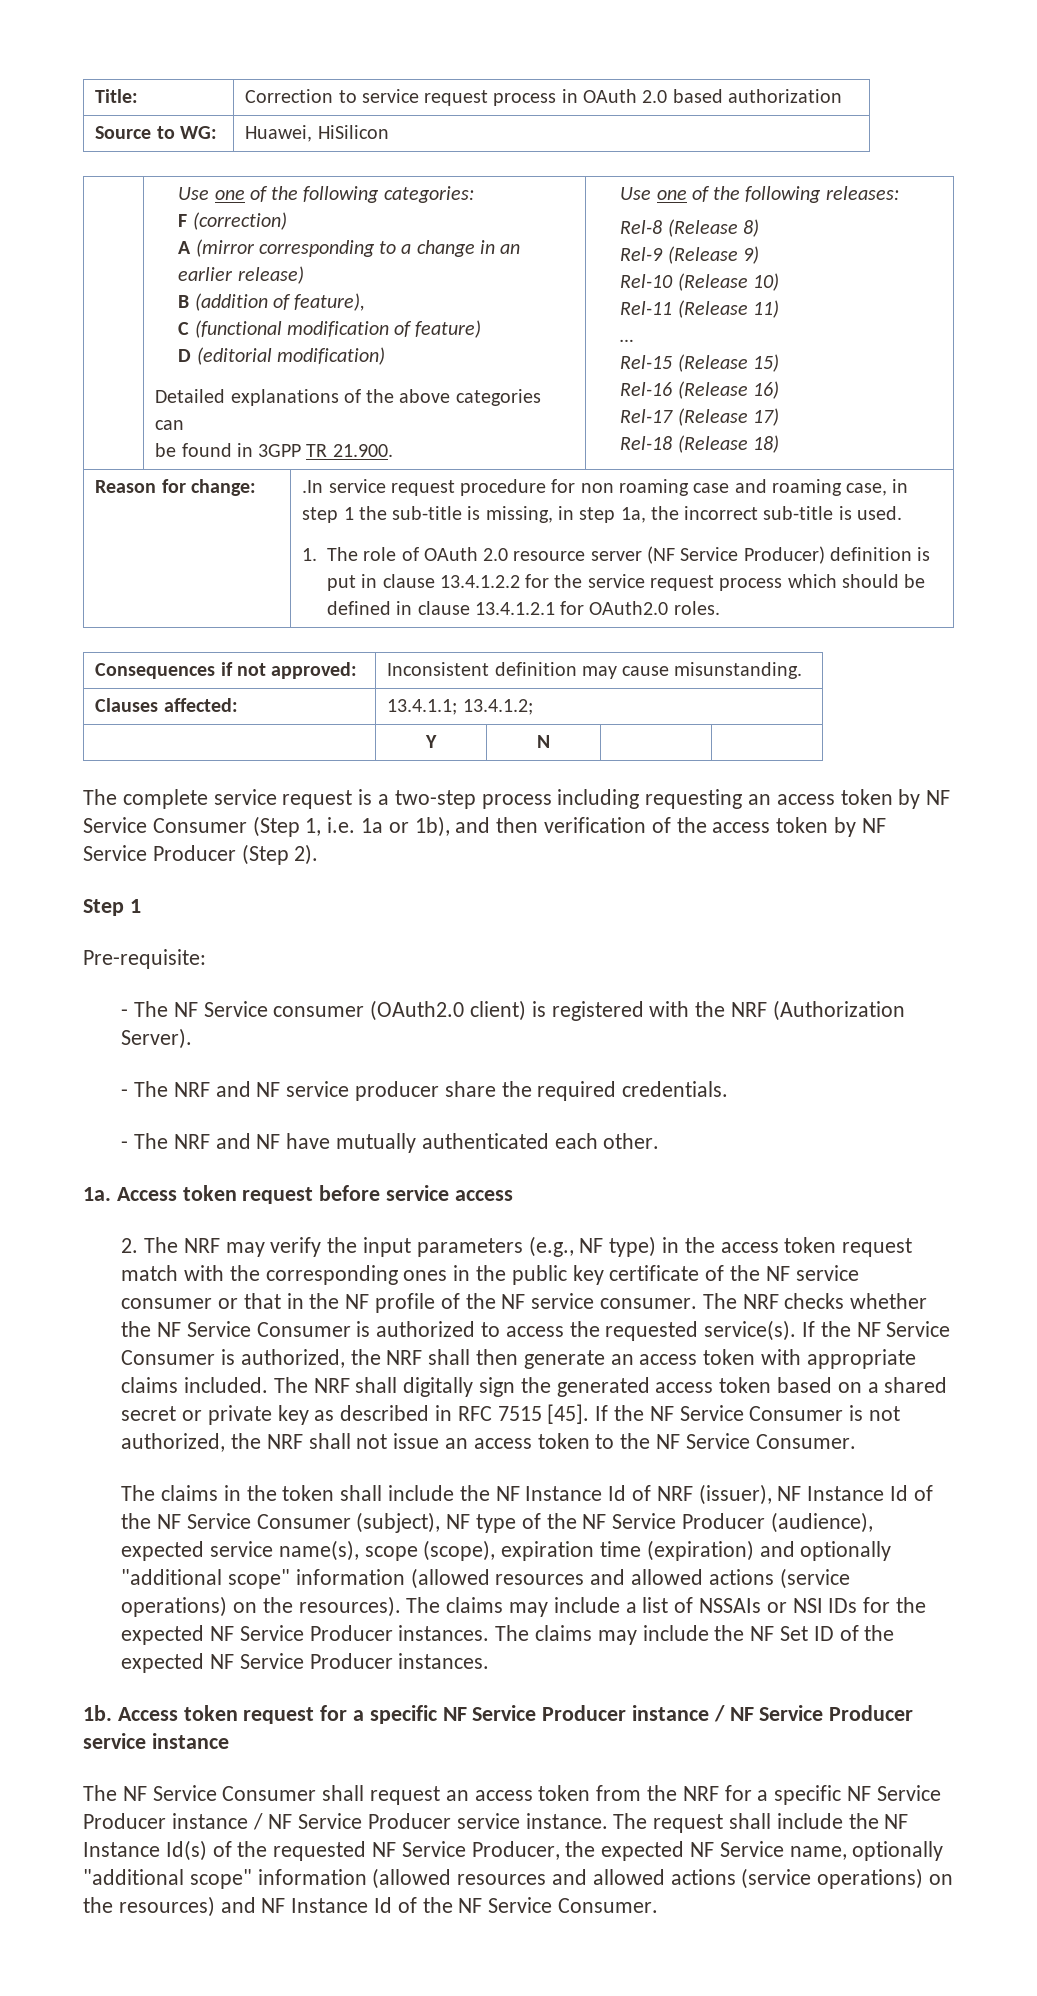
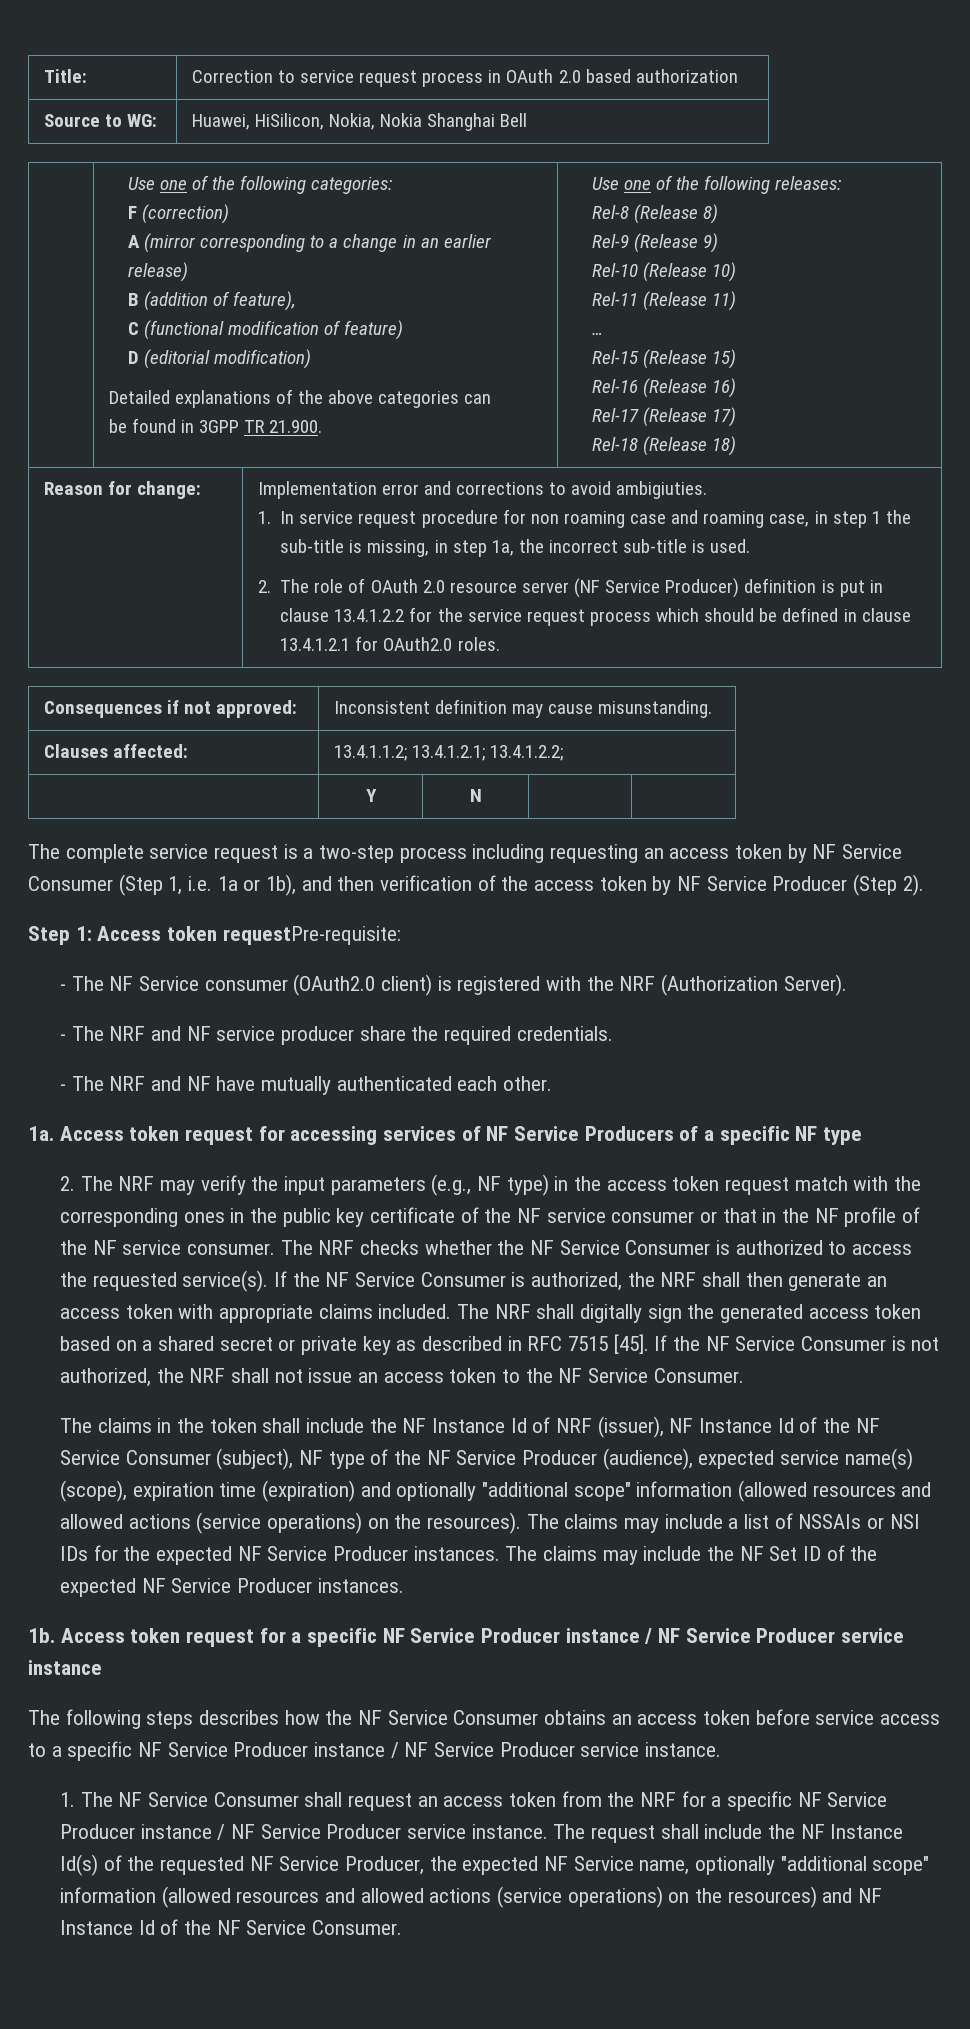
[317,125,389,139] HiSilicon -> [254,113,528,131] HiSilicon, Nokia, Nokia Shanghai Bell
[302,480,324,493] .In -> [257,481,708,499] [257,511,295,524] Implementation error and corrections to avoid ambigiuties. // 1. In
[302,548,318,561] 1. -> [257,580,271,593] 2.
[387,699,533,715] 13.4.1.1; 13.4.1.2; -> [333,745,563,761] 13.4.1.1.2; 13.4.1.2.1; 13.4.1.2.2;
[129,899,141,913] [83,949,206,969] 1 // Pre-requisite: -> [75,926,401,945] 1: Access token requestPre-requisite:
[319,1185,513,1201] before service access -> [258,1126,863,1145] for accessing services of NF Service Producers of a specific NF type
[278,1540,418,1561] name(s), scope -> [844,1448,913,1470] name(s)
(117, 1793) none -> [65,1709,941,1729] [28,1741,722,1761] [59,1792,113,1807] following steps describes how the NF Service Consumer obtains an access token before service access to a specific NF Service Producer instance / NF Service Producer service instance. // 1. The

